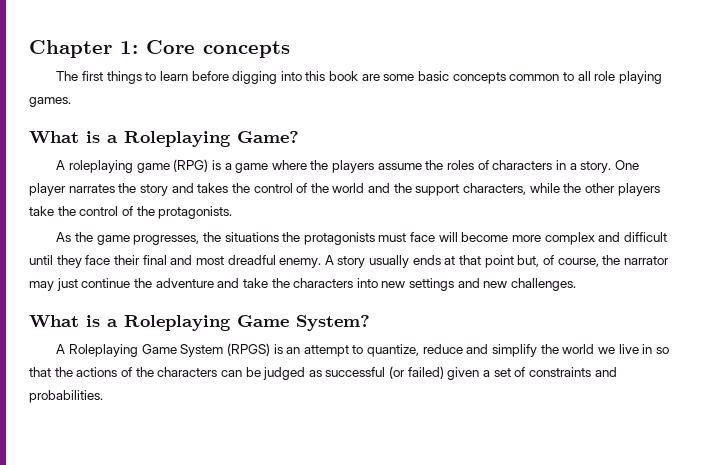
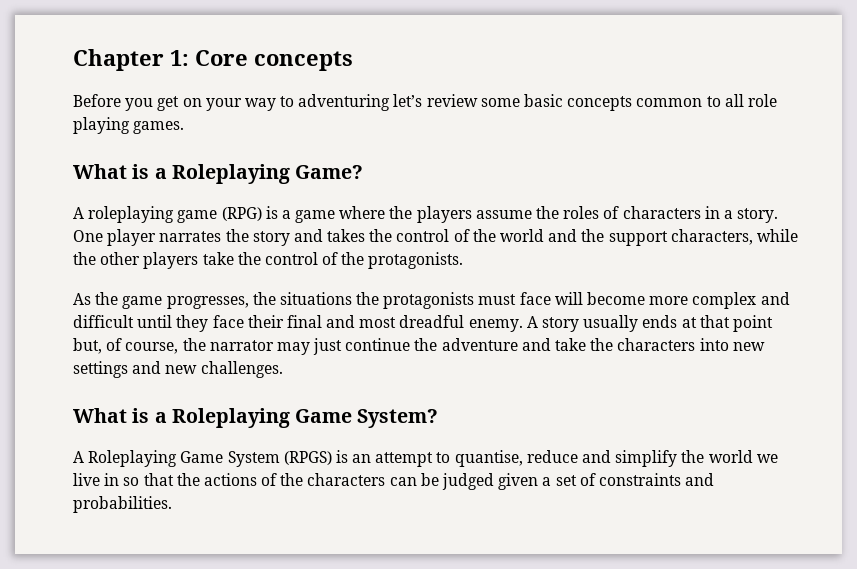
[56,71,380,84] The first things to learn before digging into this book are -> [73,94,478,111] Before you get on your way to adventuring let’s review
[367,344,420,357] quantize, -> [454,450,523,467] quantise,
[308,366,444,379] as successful (or failed) -> (495, 481) none

